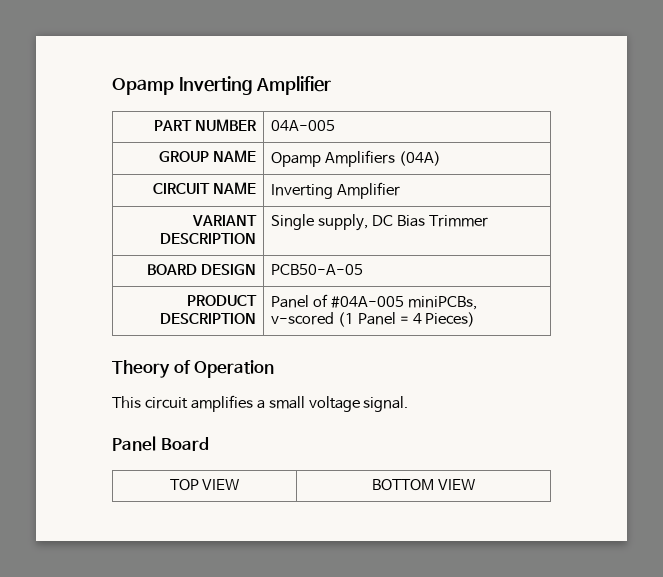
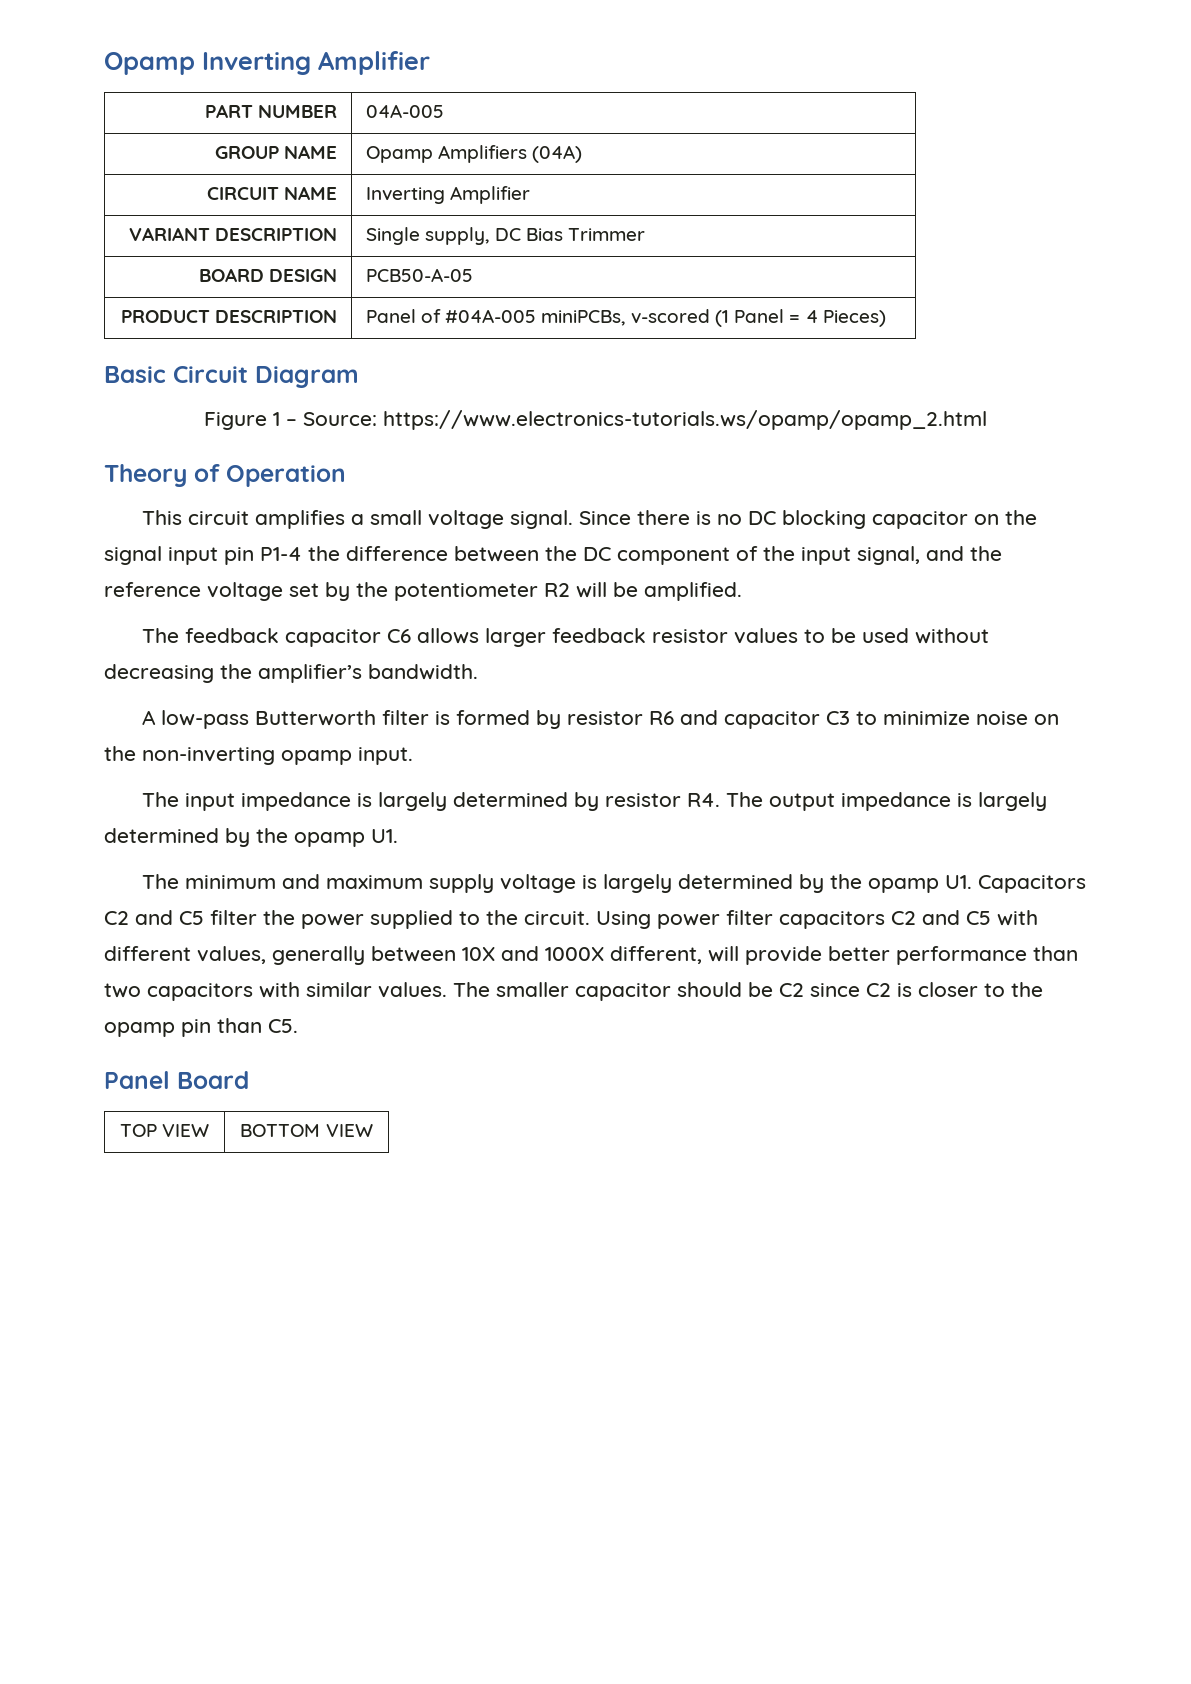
(476, 319) none -> [104,366,359,388] [203,410,987,430] // Basic Circuit Diagram // Figure 1 – Source: https://www.electronics-tutorials.ws/opamp/opamp_2.html
(409, 404) none -> [578,510,1037,529] [104,546,1002,565] [104,582,742,601] [141,628,989,647] [104,664,478,683] [141,710,1059,729] [104,746,413,765] [141,792,1047,811] [104,828,398,847] [141,874,1086,893] [104,910,1038,929] [104,946,1078,965] [104,982,1043,1001] [104,1018,298,1037] Since there is no DC blocking capacitor on the signal input pin P1-4 the difference between the DC component of the input signal, and the reference voltage set by the potentiometer R2 will be amplified. // The feedback capacitor C6 allows larger feedback resistor values to be used without decreasing the amplifier’s bandwidth. // A low-pass Butterworth filter is formed by resistor R6 and capacitor C3 to minimize noise on the non-inverting opamp input. // The input impedance is largely determined by resistor R4. The output impedance is largely determined by the opamp U1. // The minimum and maximum supply voltage is largely determined by the opamp U1. Capacitors C2 and C5 filter the power supplied to the circuit. Using power filter capacitors C2 and C5 with different values, generally between 10X and 1000X different, will provide better performance than two capacitors with similar values. The smaller capacitor should be C2 since C2 is closer to the opamp pin than C5.

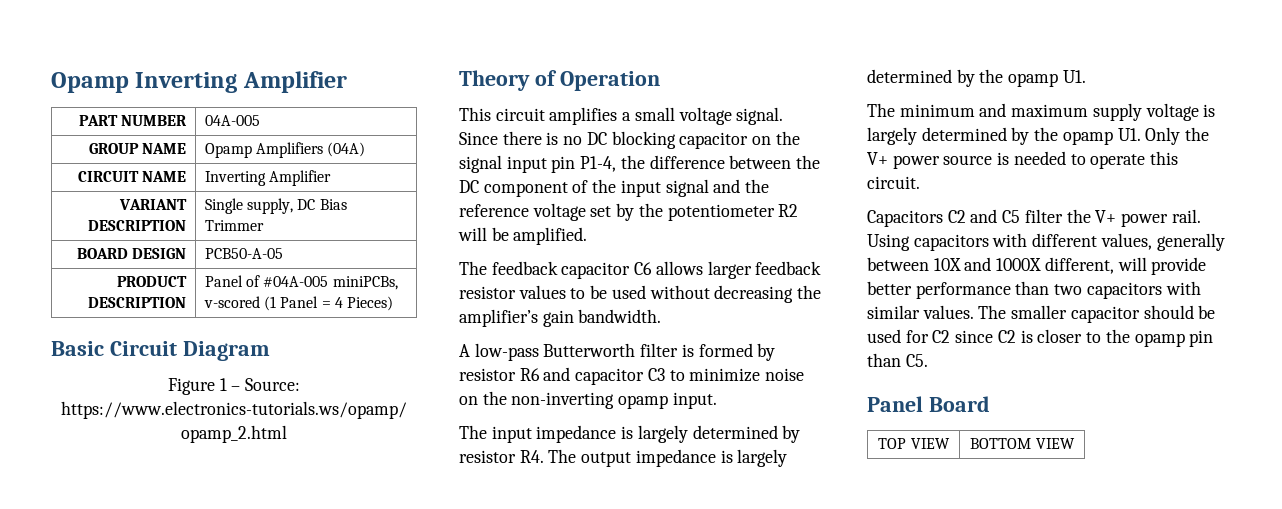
[260,547,302,561] P1-4 -> [580,156,617,172] P1-4,
[857,546,920,565] signal, -> [665,179,709,197] signal
(362, 673) none -> [542,310,574,327] gain
(972, 882) none -> [1145,127,1210,145] [867,151,1179,169] [867,176,920,189] Only the V+ power source is needed to operate this circuit. //
[301,910,991,929] power supplied to the circuit. Using power filter capacitors C2 and C5 -> [1095,209,1201,227] [867,234,989,251] V+ power rail. Using capacitors
(773, 989) none -> [867,329,929,343] used for

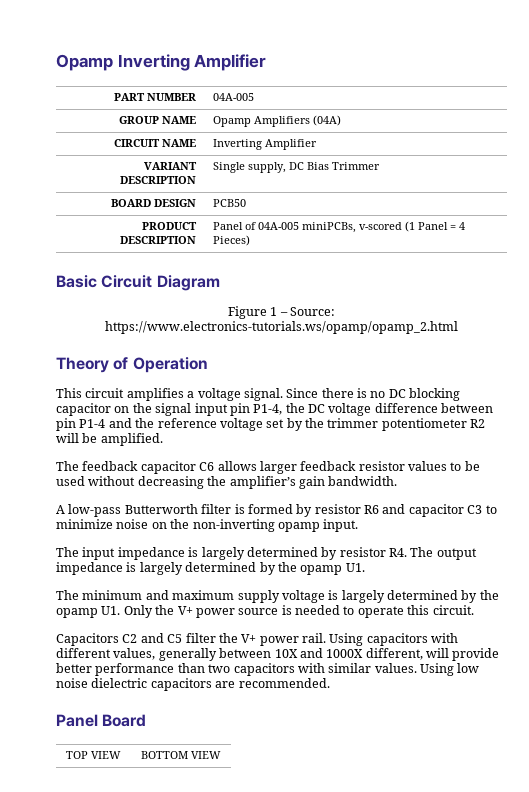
[204,248,283,259] PCB50-A-05 -> [213,199,247,207] PCB50
[263,276,329,287] #04A-005 -> [258,222,300,230] 04A-005
[634,107,675,121] small -> (195, 394) none
[649,155,821,169] [459,179,709,197] difference between the DC component of the input signal -> [308,403,494,416] [56,418,106,431] DC voltage difference between pin P1-4
(663, 210) none -> [327,418,379,428] trimmer
[978,305,1216,323] [867,329,1214,347] [867,353,928,367] The smaller capacitor should be used for C2 since C2 is closer to the opamp pin than C5. -> [420,663,480,676] [56,678,330,691] Using low noise dielectric capacitors are recommended.

